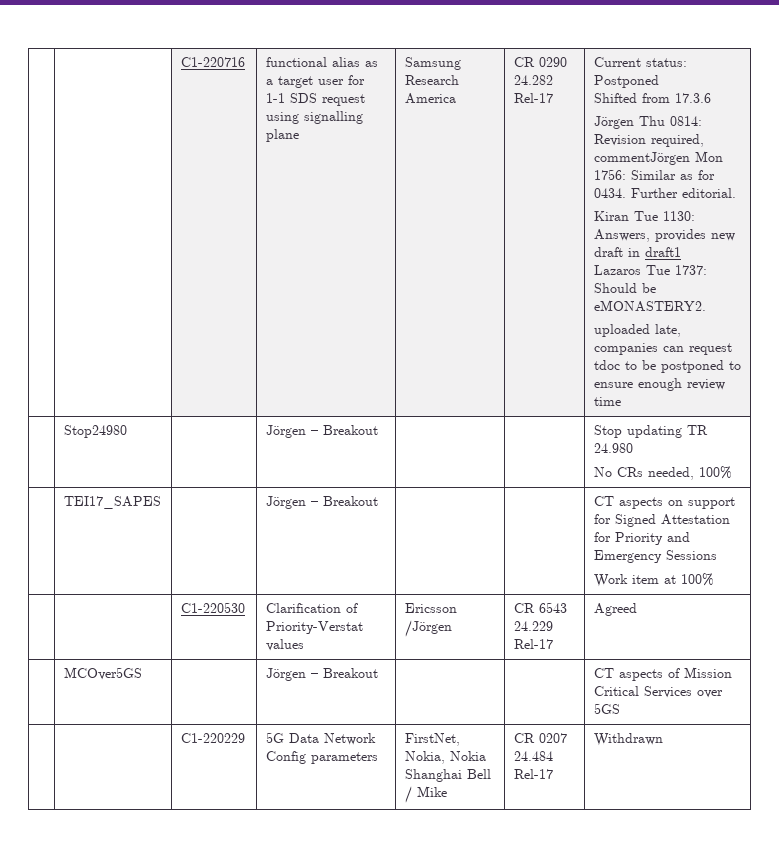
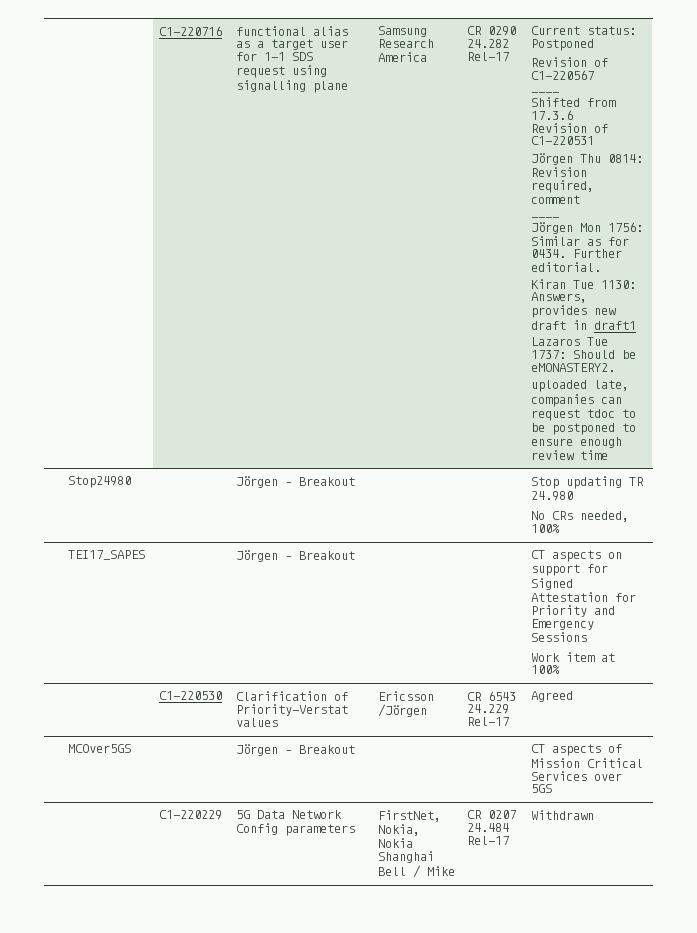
(659, 81) none -> [531,57,609,67] [531,70,595,80] [531,92,560,93] // Revision of C1-220567 // ____
(711, 98) none -> [531,123,609,133] [531,136,595,145] // Revision of C1-220531
[593,152,690,165] commentJörgen -> [531,195,581,204] [531,217,560,218] [531,222,574,234] comment // ____ // Jörgen

